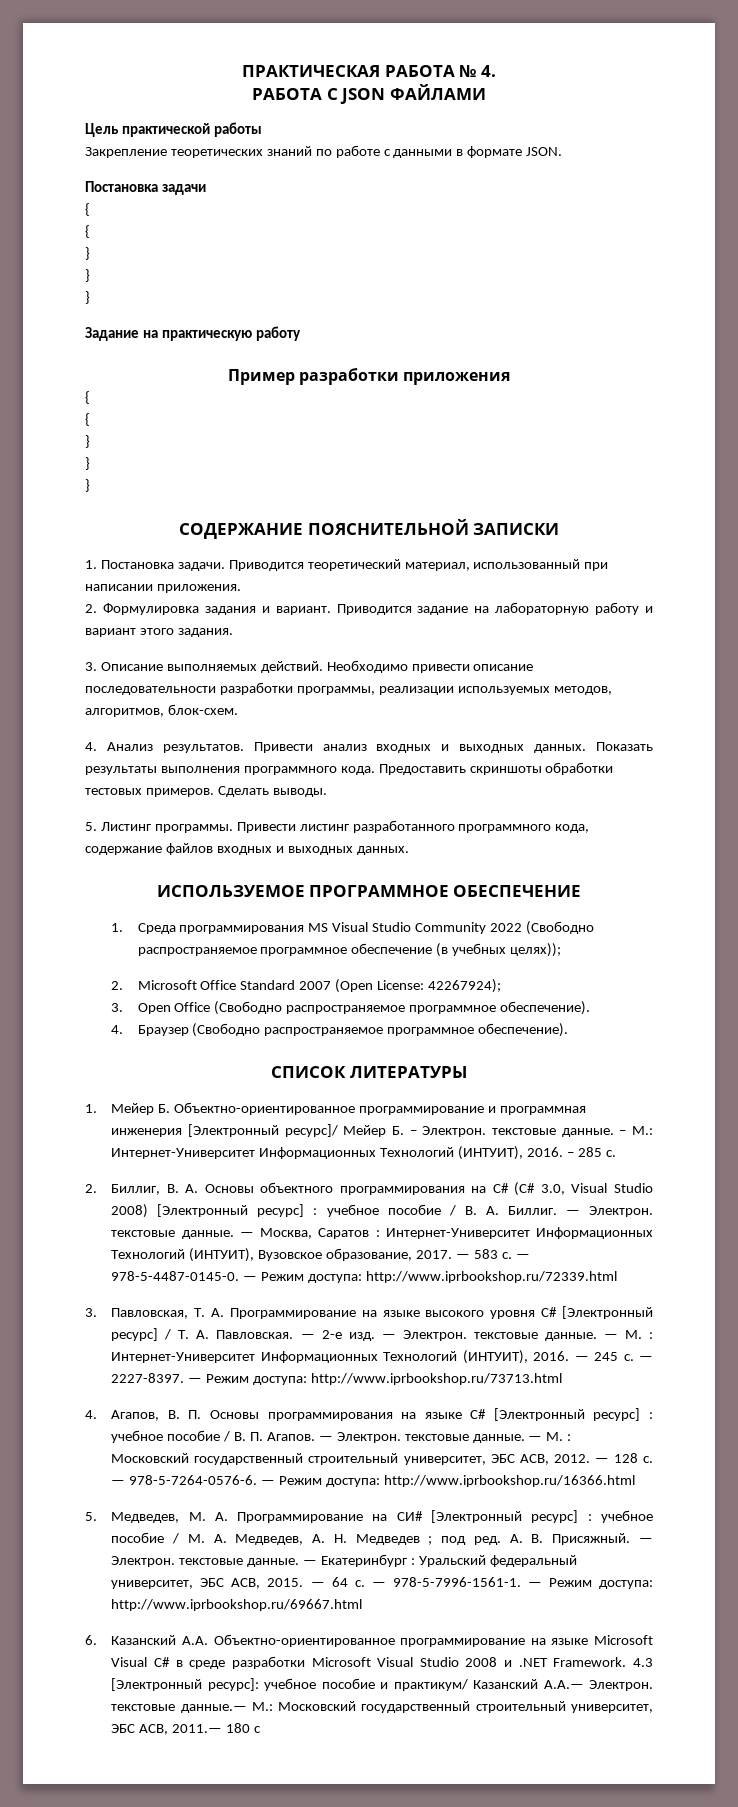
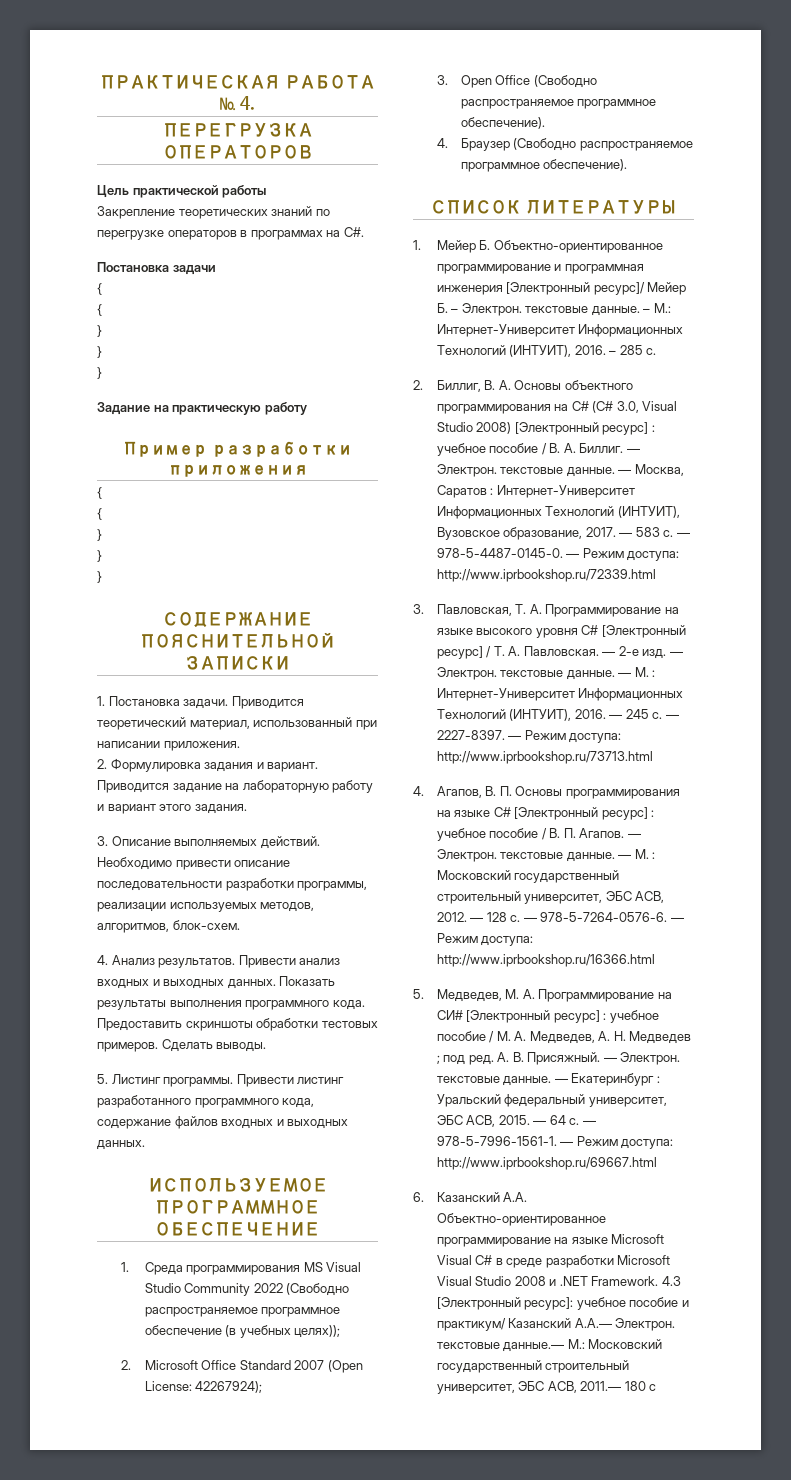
[252,84,486,104] РАБОТА С JSON ФАЙЛАМИ -> [162,123,313,137] [162,145,313,159] ПЕРЕГРУЗКА ОПЕРАТОРОВ
[335,145,563,158] работе с данными в формате JSON. -> [97,227,364,240] перегрузке операторов в программах на C#.

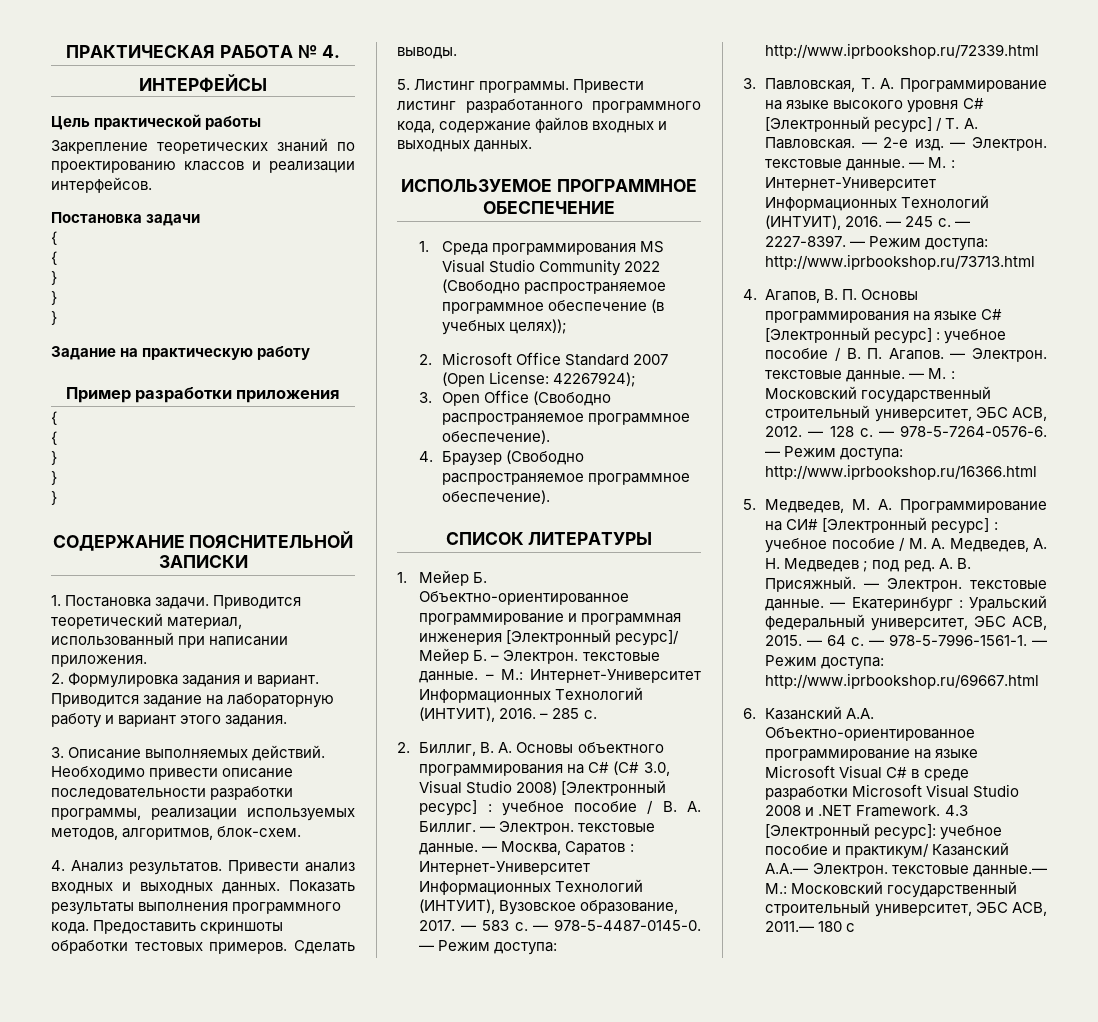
[162,123,313,137] [162,145,313,159] ПЕРЕГРУЗКА ОПЕРАТОРОВ -> [139,74,267,92] ИНТЕРФЕЙСЫ
[97,227,364,240] перегрузке операторов в программах на C#. -> [51,161,355,173] [51,177,152,193] проектированию классов и реализации интерфейсов.

